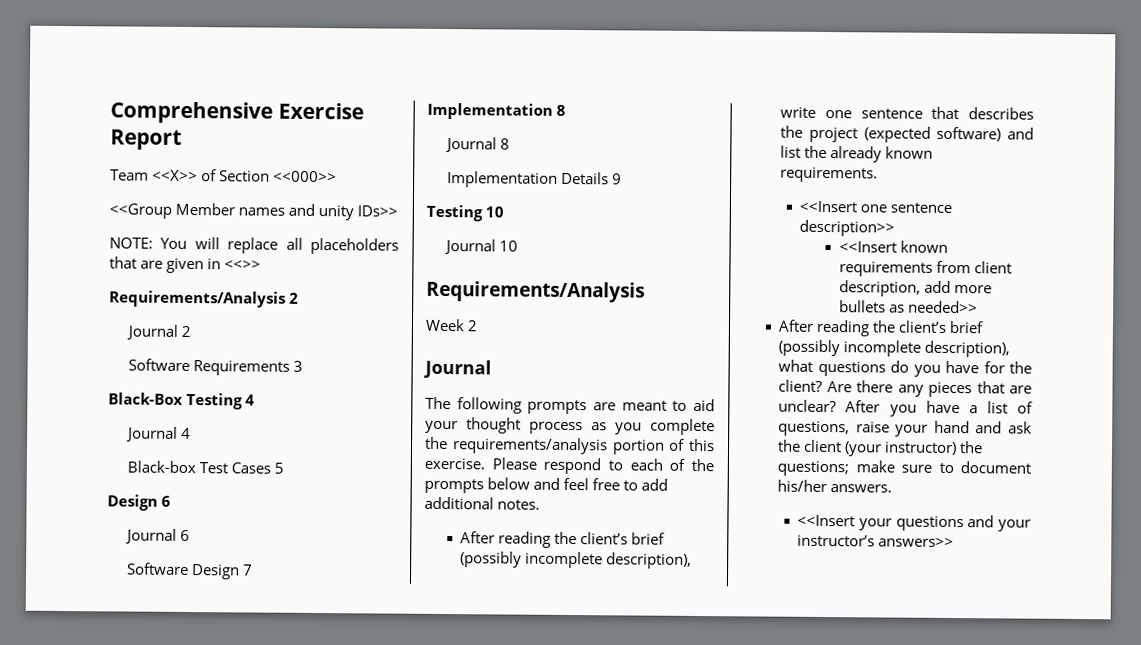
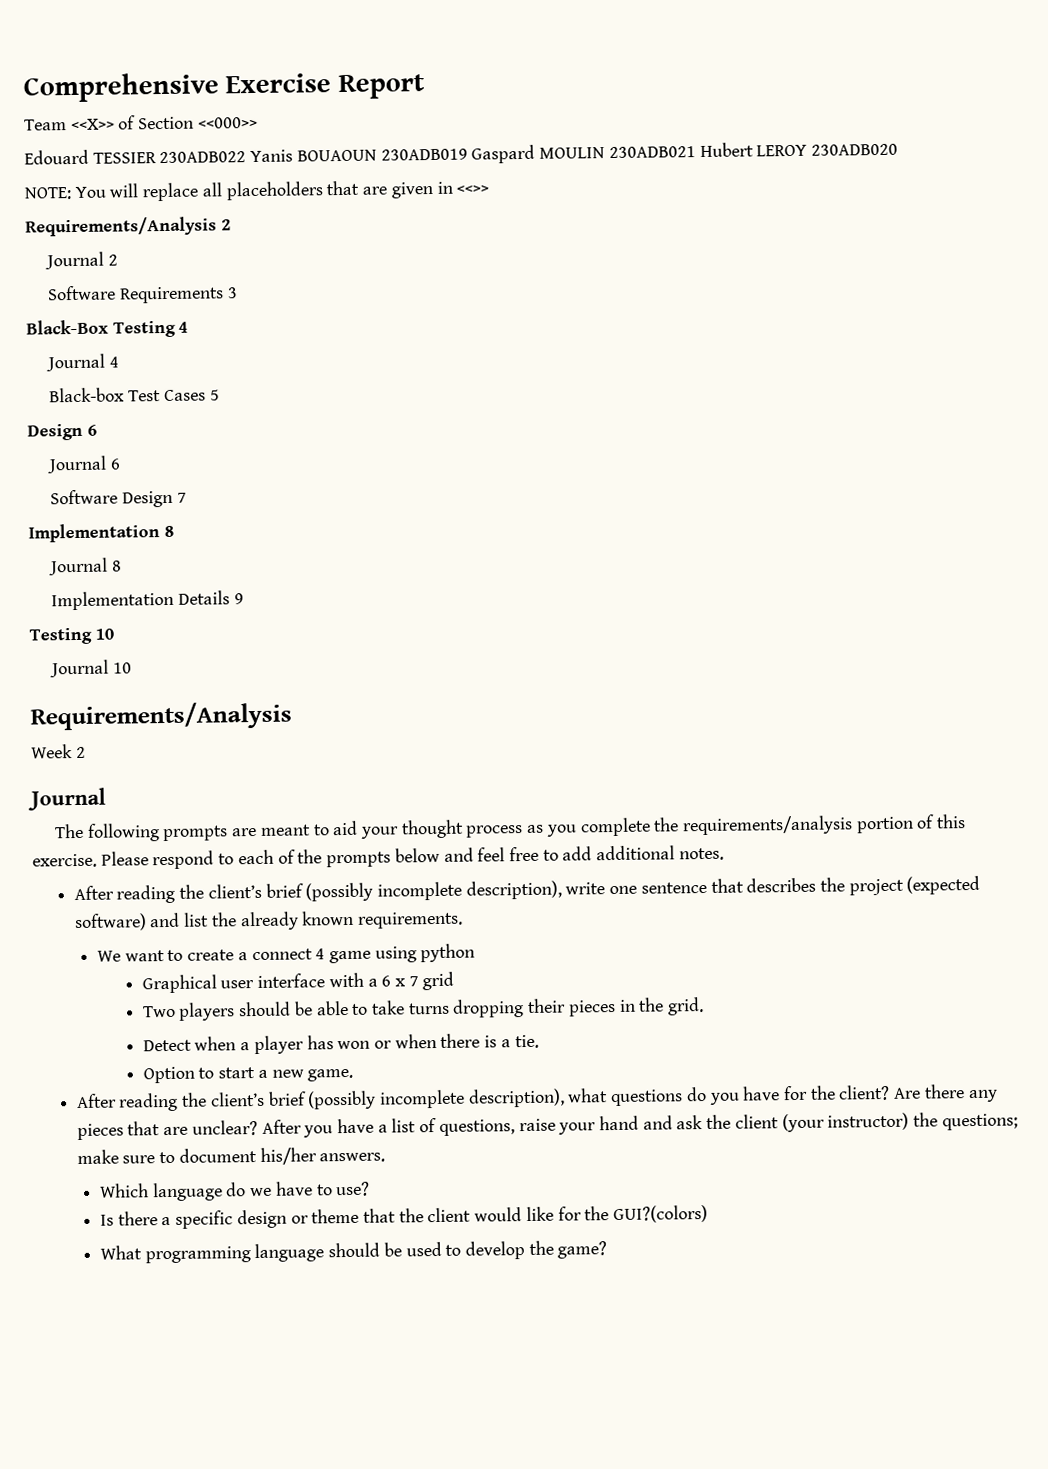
[109,202,399,221] <<Group Member names and unity IDs>> -> [24,142,898,165] Edouard TESSIER 230ADB022 Yanis BOUAOUN 230ADB019 Gaspard MOULIN 230ADB021 Hubert LEROY 230ADB020
[799,200,953,213] [799,219,896,237] [838,240,948,253] [838,260,1012,277] [838,280,992,297] [838,300,978,314] <<Insert one sentence description>> // <<Insert known requirements from client description, add more bullets as needed>> -> [96,943,476,964] [141,971,455,994] [142,997,705,1021] [142,1033,539,1055] [142,1066,354,1084] We want to create a connect 4 game using python // Graphical user interface with a 6 x 7 grid // Two players should be able to take turns dropping their pieces in the grid. // Detect when a player has won or when there is a tie. // Option to start a new game.
[797,514,1031,532] [797,534,955,548] <<Insert your questions and your instructor’s answers>> -> [98,1181,371,1202] [99,1204,709,1229] [99,1240,608,1264] Which language do we have to use? // Is there a specific design or theme that the client would like for the GUI?(colors) // What programming language should be used to develop the game?

